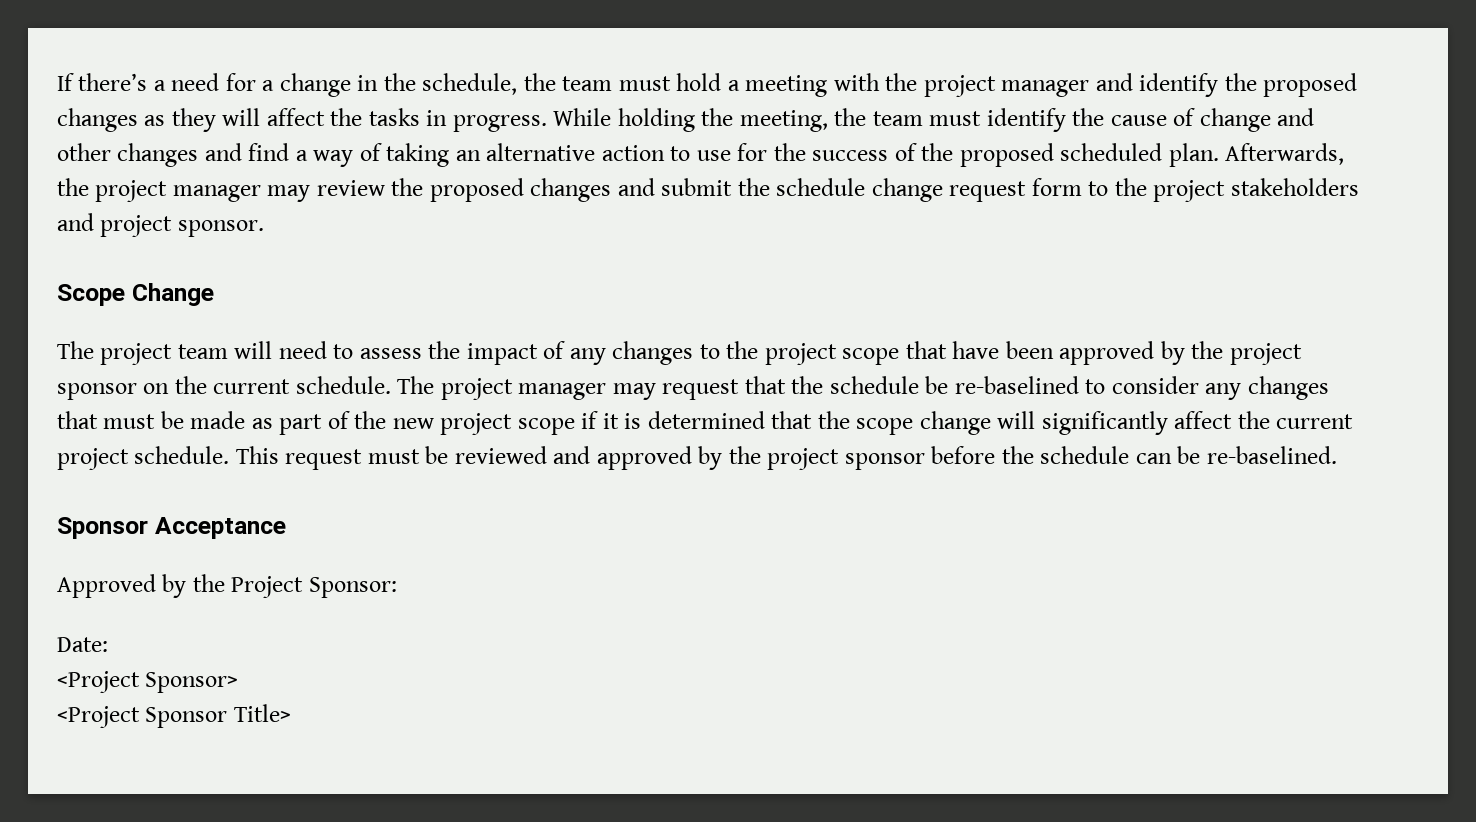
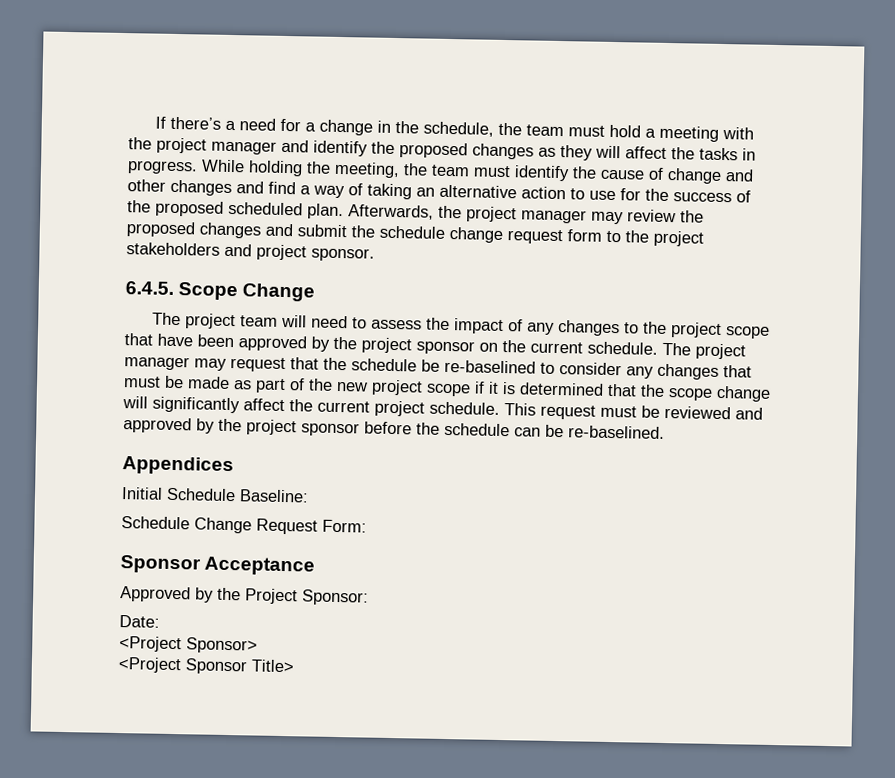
(264, 228) none -> [125,281,174,295] 6.4.5.
(1337, 455) none -> [122,456,234,476] [121,487,309,503] [121,516,367,535] // Appendices // Initial Schedule Baseline: // Schedule Change Request Form:

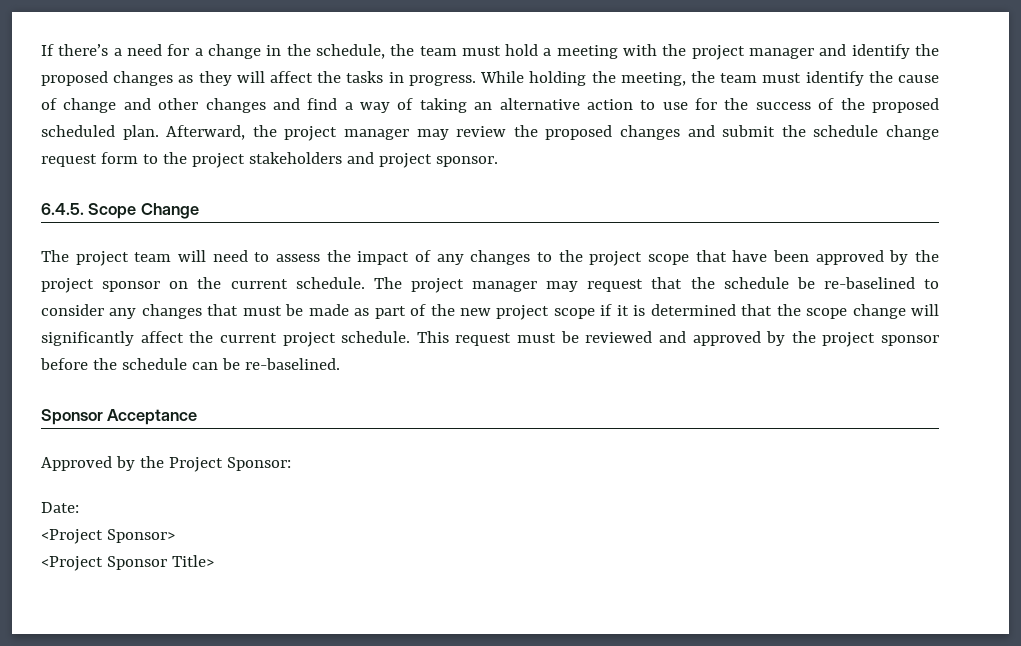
[348,204,434,220] Afterwards, -> [166,125,246,140] Afterward,
[122,456,234,476] [121,487,309,503] [121,516,367,535] // Appendices // Initial Schedule Baseline: // Schedule Change Request Form: -> (340, 364) none

